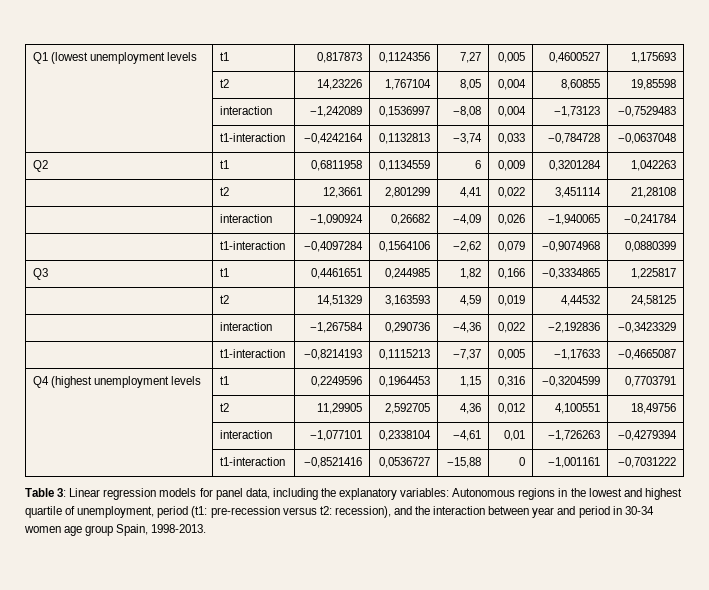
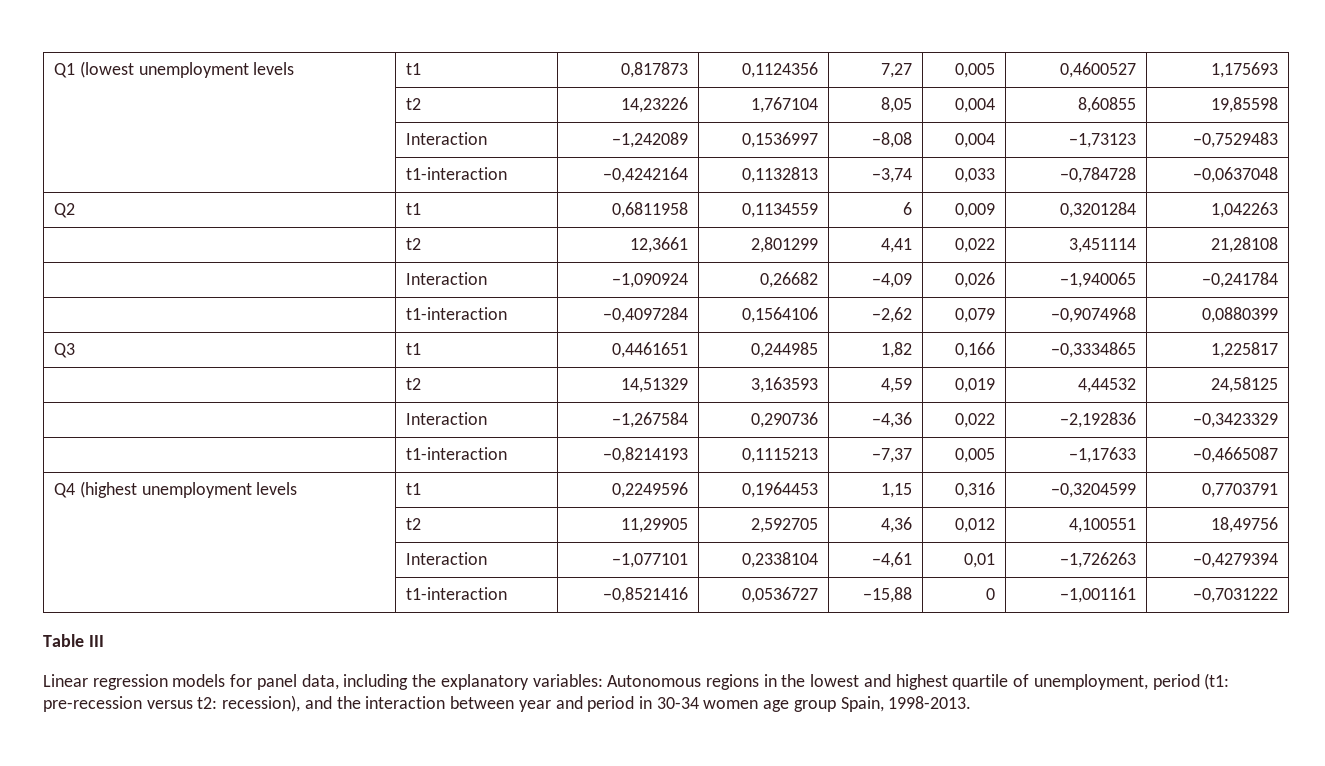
[220,106,273,115] interaction -> [406,132,488,145] Interaction
[220,214,273,223] interaction -> [406,272,488,285] Interaction
[220,322,273,331] interaction -> [406,412,488,425] Interaction
[220,430,273,439] interaction -> [406,552,488,565] Interaction
[57,488,67,497] 3: -> [88,635,104,647] III //

